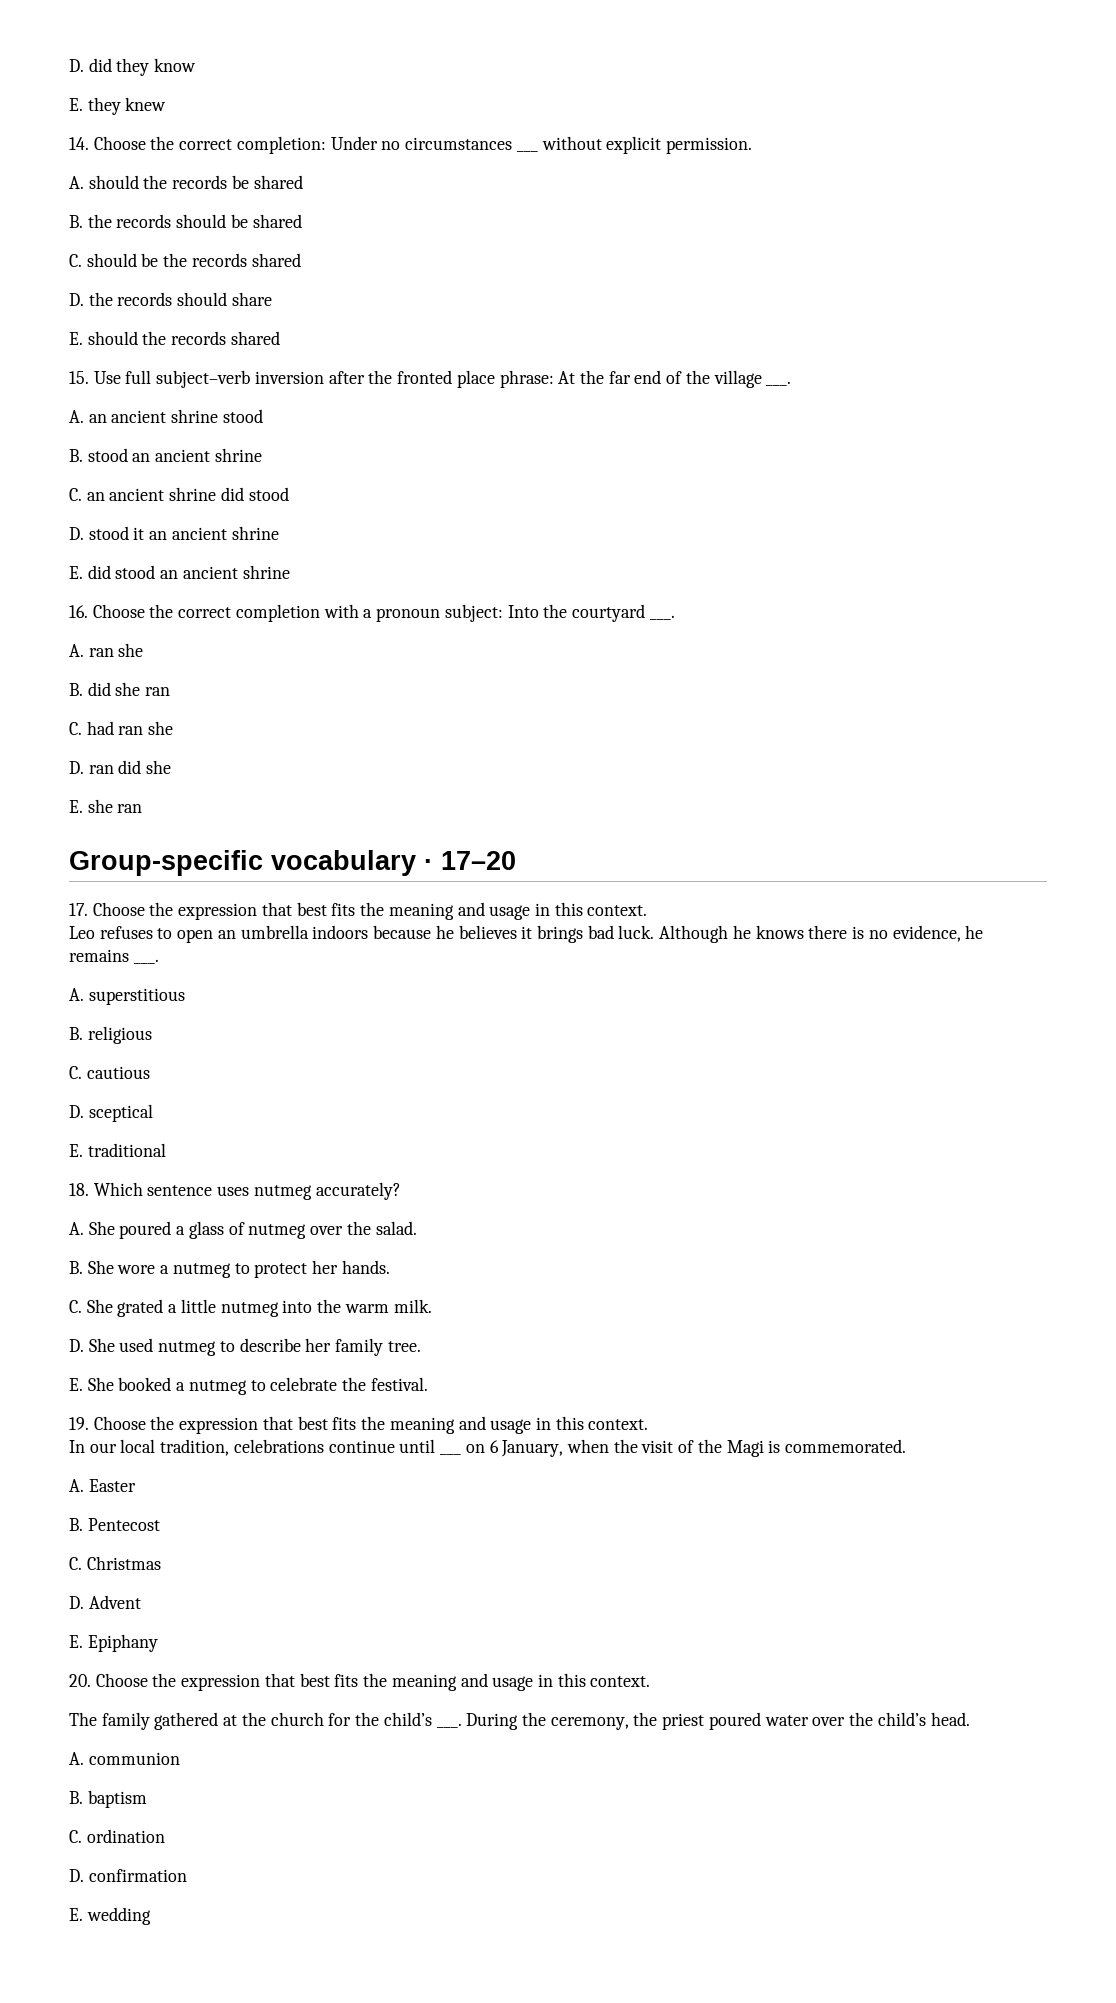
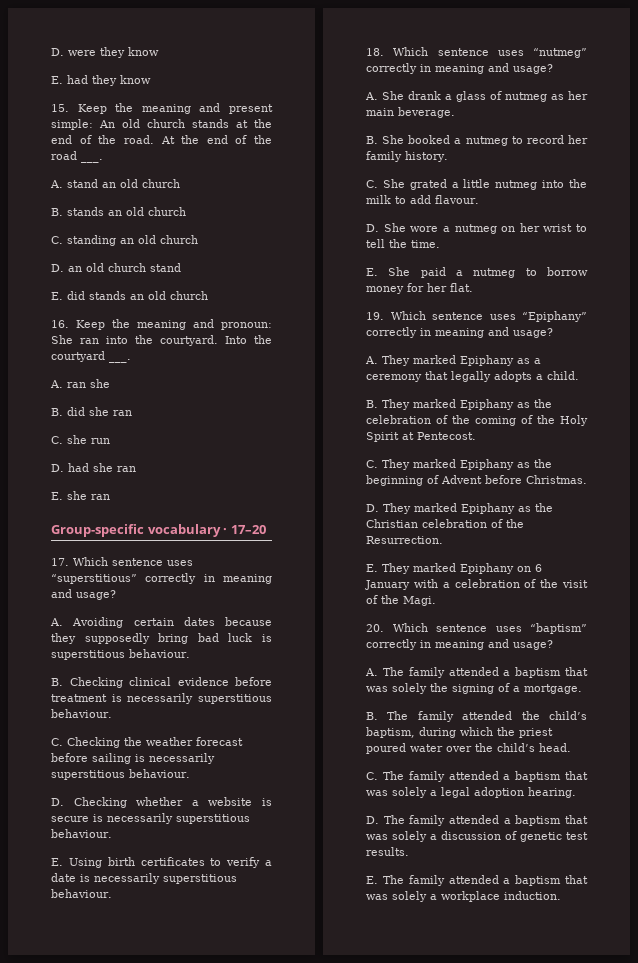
[69,58,112,72] D. did -> [51,48,96,56] D. were
[87,97,167,115] [69,136,513,154] [516,150,538,152] [541,136,752,154] [69,175,303,189] [69,214,302,228] [69,253,301,267] [69,292,272,306] [69,331,280,345] [69,370,792,388] [69,409,263,423] [69,448,262,462] [69,487,289,501] [69,526,279,540] [69,565,290,579] [69,604,503,622] they knew // 14. Choose the correct completion: Under no circumstances ___ without explicit permission. // A. should the records be shared // B. the records should be shared // C. should be the records shared // D. the records should share // E. should the records shared // 15. Use full subject–verb inversion after the fronted place phrase: At the far end of the village ___. // A. an ancient shrine stood // B. stood an ancient shrine // C. an ancient shrine did stood // D. stood it an ancient shrine // E. did stood an ancient shrine // 16. Choose the correct completion with a pronoun subject: -> [67,75,151,86] [51,103,273,114] [51,119,272,130] [51,135,272,144] [51,151,103,163] [50,179,180,188] [51,207,186,216] [51,235,198,246] [51,263,181,272] [51,291,208,300] [51,319,272,330] [51,335,218,346] had they know // 15. Keep the meaning and present simple: An old church stands at the end of the road. At the end of the road ___. // A. stand an old church // B. stands an old church // C. standing an old church // D. an old church stand // E. did stands an old church // 16. Keep the meaning and pronoun: She ran into the courtyard.
[86,721,174,735] [69,760,172,774] had ran she // D. ran did she -> [67,435,110,444] [51,463,136,472] she run // D. had she ran
[92,902,648,920] [69,925,984,943] [69,949,159,964] [69,988,185,1005] [69,1026,152,1044] [69,1066,150,1079] [69,1104,153,1122] [69,1143,166,1157] [69,1182,401,1200] Choose the expression that best fits the meaning and usage in this context. // Leo refuses to open an umbrella indoors because he believes it brings bad luck. Although he knows there is no evidence, he remains ___. // A. superstitious // B. religious // C. cautious // D. sceptical // E. traditional // 18. Which sentence uses nutmeg accurately? -> [73,557,193,566] [51,573,272,584] [51,589,116,600] [50,617,272,628] [51,633,272,644] [51,649,190,660] [51,677,272,688] [51,693,272,704] [51,709,112,718] [51,737,243,748] [51,753,215,764] [51,769,190,780] [51,797,272,808] [51,813,250,824] [51,829,112,838] [51,857,272,868] [51,873,237,884] [51,889,112,898] [366,47,587,58] [366,63,553,74] Which sentence uses “superstitious” correctly in meaning and usage? // A. Avoiding certain dates because they supposedly bring bad luck is superstitious behaviour. // B. Checking clinical evidence before treatment is necessarily superstitious behaviour. // C. Checking the weather forecast before sailing is necessarily superstitious behaviour. // D. Checking whether a website is secure is necessarily superstitious behaviour. // E. Using birth certificates to verify a date is necessarily superstitious behaviour. // 18. Which sentence uses “nutmeg” correctly in meaning and usage?
[119,1221,172,1239] poured -> [408,91,441,100] drank
[310,1221,417,1235] over the salad. -> [551,91,588,100] [366,107,455,118] as her main beverage.
[117,1260,390,1278] wore a nutmeg to protect her hands. -> [408,135,588,146] [366,151,448,162] booked a nutmeg to record her family history.
[344,1299,432,1313] [69,1338,421,1356] warm milk. // D. She used nutmeg to describe her family tree. -> [366,195,479,204] [366,223,587,234] [366,239,440,248] milk to add flavour. // D. She wore a nutmeg on her wrist to tell the time.
[118,1377,428,1395] [69,1416,649,1434] [69,1439,436,1456] [440,1453,462,1455] [465,1439,907,1457] [69,1479,136,1492] [69,1518,160,1531] [69,1556,161,1570] [69,1595,141,1609] [69,1634,158,1652] [69,1673,651,1691] [69,1712,629,1730] booked a nutmeg to celebrate the festival. // 19. Choose the expression that best fits the meaning and usage in this context. // In our local tradition, celebrations continue until ___ on 6 January, when the visit of the Magi is commemorated. // A. Easter // B. Pentecost // C. Christmas // D. Advent // E. Epiphany // 20. Choose the expression that best fits the meaning and usage in this context. // The family gathered at the church for the child’s ___. During the ceremony, -> [420,267,588,278] [366,283,473,294] [366,311,587,322] [366,327,553,338] [365,355,541,366] [366,371,579,382] [366,399,552,410] [366,415,588,426] [366,432,476,442] [366,459,552,470] [366,475,587,486] [366,503,553,514] [366,519,524,528] [366,536,443,544] [366,563,542,574] [365,579,588,590] [366,595,436,606] [366,623,587,634] [366,639,553,650] [365,667,588,678] [366,683,582,694] [366,711,587,722] [366,727,493,738] paid a nutmeg to borrow money for her flat. // 19. Which sentence uses “Epiphany” correctly in meaning and usage? // A. They marked Epiphany as a ceremony that legally adopts a child. // B. They marked Epiphany as the celebration of the coming of the Holy Spirit at Pentecost. // C. They marked Epiphany as the beginning of Advent before Christmas. // D. They marked Epiphany as the Christian celebration of the Resurrection. // E. They marked Epiphany on 6 January with a celebration of the visit of the Magi. // 20. Which sentence uses “baptism” correctly in meaning and usage? // A. The family attended a baptism that was solely the signing of a mortgage. // B. The family attended the child’s baptism, during which
[69,1752,180,1765] [69,1790,147,1808] [69,1829,165,1843] [69,1869,187,1882] [69,1907,151,1925] A. communion // B. baptism // C. ordination // D. confirmation // E. wedding -> [366,771,588,782] [366,787,576,798] [366,815,588,826] [366,831,588,842] [366,847,409,856] [366,875,588,886] [366,891,561,902] C. The family attended a baptism that was solely a legal adoption hearing. // D. The family attended a baptism that was solely a discussion of genetic test results. // E. The family attended a baptism that was solely a workplace induction.

